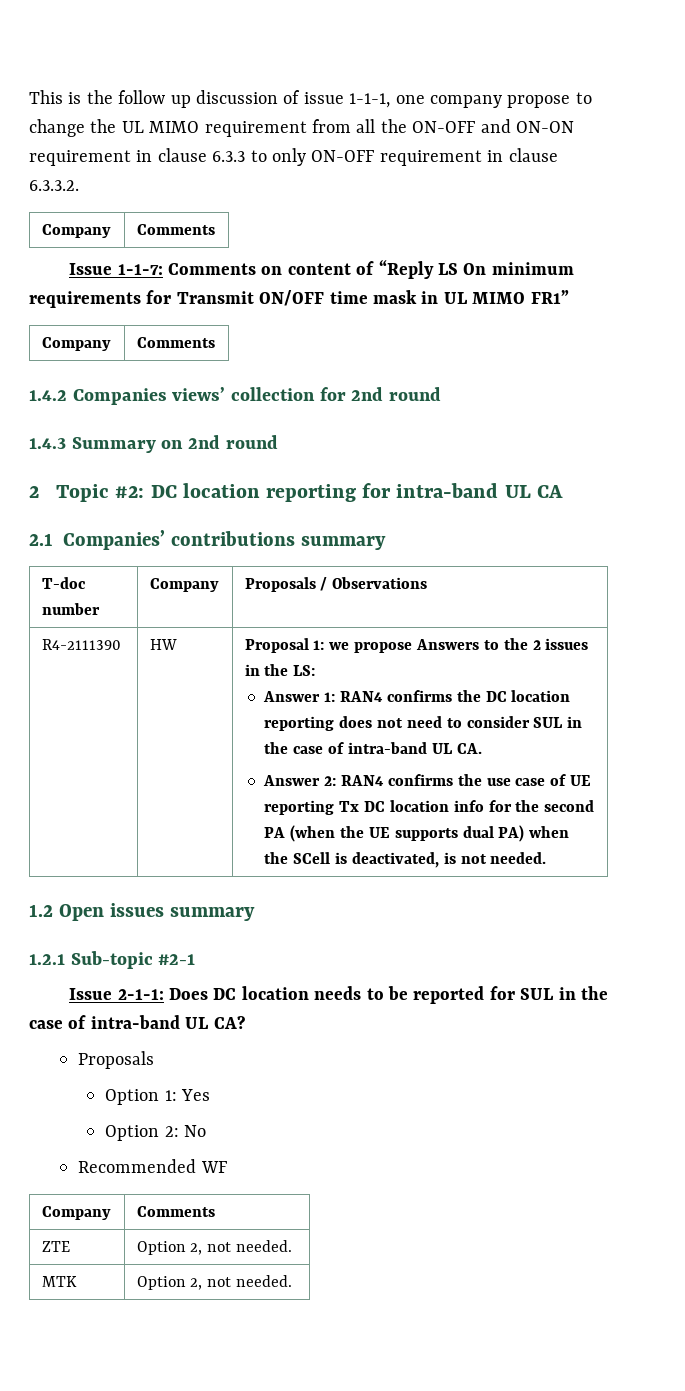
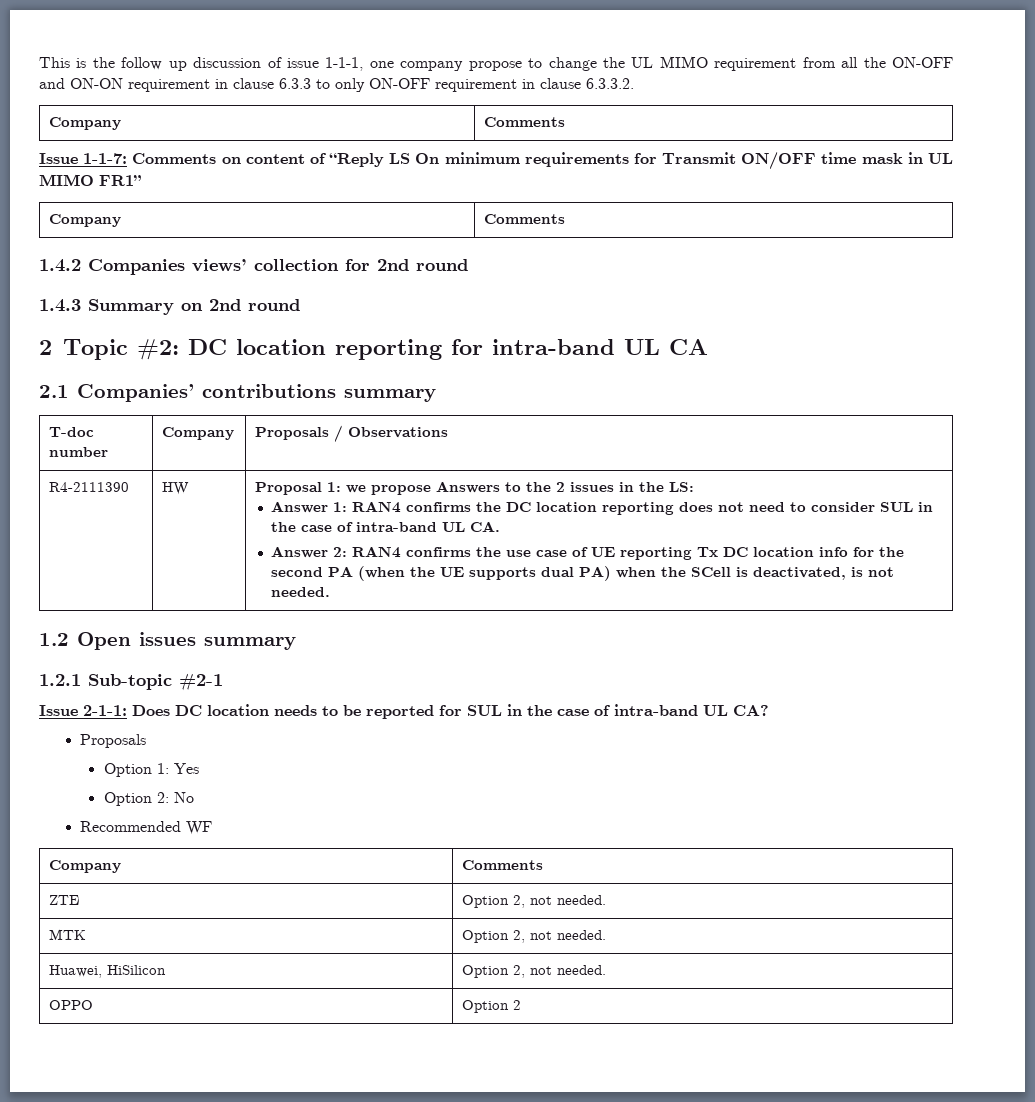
(293, 1281) none -> [48,965,166,978] [461,965,606,978] [48,1000,93,1010] [461,1000,521,1013] // Huawei, HiSilicon | Option 2, not needed. // OPPO | Option 2

